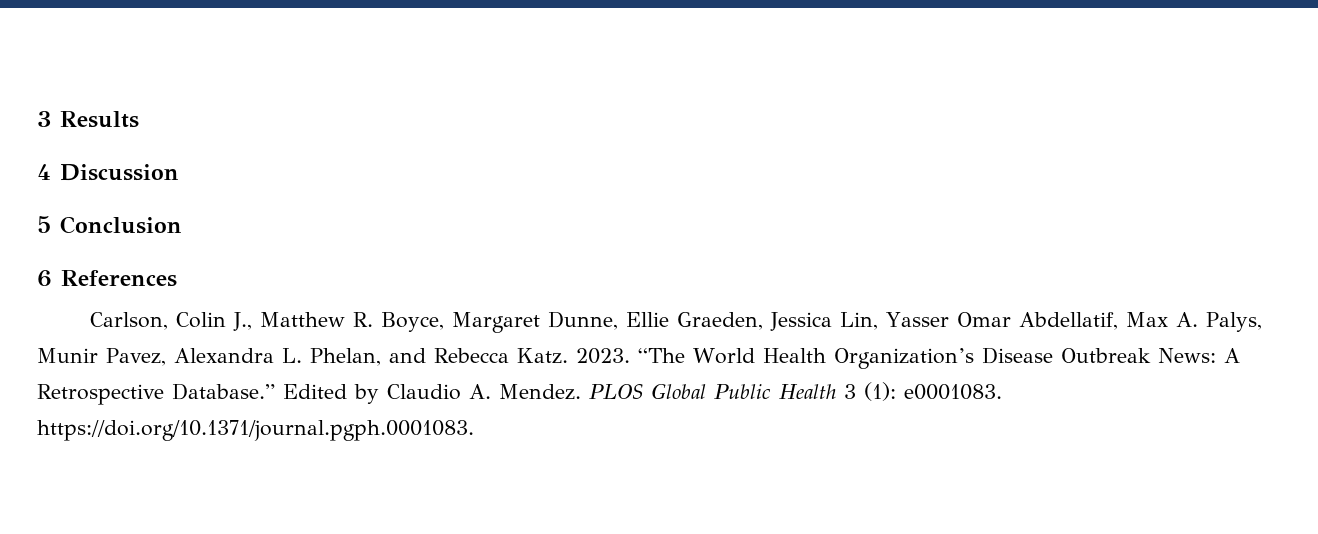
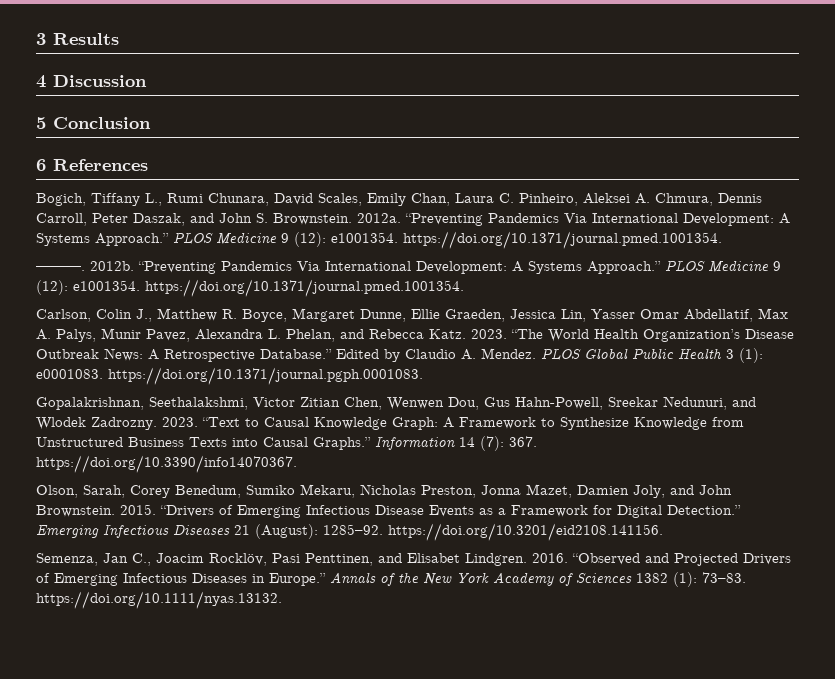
(177, 278) none -> [36,193,762,206] [36,213,790,226] [36,231,722,249] [36,260,781,274] [36,279,464,297] // Bogich, Tiffany L., Rumi Chunara, David Scales, Emily Chan, Laura C. Pinheiro, Aleksei A. Chmura, Dennis Carroll, Peter Daszak, and John S. Brownstein. 2012a. “Preventing Pandemics Via International Development: A Systems Approach.” PLOS Medicine 9 (12): e1001354. https://doi.org/10.1371/journal.pmed.1001354. // ———. 2012b. “Preventing Pandemics Via International Development: A Systems Approach.” PLOS Medicine 9 (12): e1001354. https://doi.org/10.1371/journal.pmed.1001354.
(474, 430) none -> [36,396,756,410] [36,417,744,430] [36,436,537,451] [36,455,297,473] [36,484,732,498] [36,504,741,518] [36,523,663,541] [36,553,791,566] [36,572,746,587] [36,591,282,609] // Gopalakrishnan, Seethalakshmi, Victor Zitian Chen, Wenwen Dou, Gus Hahn-Powell, Sreekar Nedunuri, and Wlodek Zadrozny. 2023. “Text to Causal Knowledge Graph: A Framework to Synthesize Knowledge from Unstructured Business Texts into Causal Graphs.” Information 14 (7): 367. https://doi.org/10.3390/info14070367. // Olson, Sarah, Corey Benedum, Sumiko Mekaru, Nicholas Preston, Jonna Mazet, Damien Joly, and John Brownstein. 2015. “Drivers of Emerging Infectious Disease Events as a Framework for Digital Detection.” Emerging Infectious Diseases 21 (August): 1285–92. https://doi.org/10.3201/eid2108.141156. // Semenza, Jan C., Joacim Rocklöv, Pasi Penttinen, and Elisabet Lindgren. 2016. “Observed and Projected Drivers of Emerging Infectious Diseases in Europe.” Annals of the New York Academy of Sciences 1382 (1): 73–83. https://doi.org/10.1111/nyas.13132.

